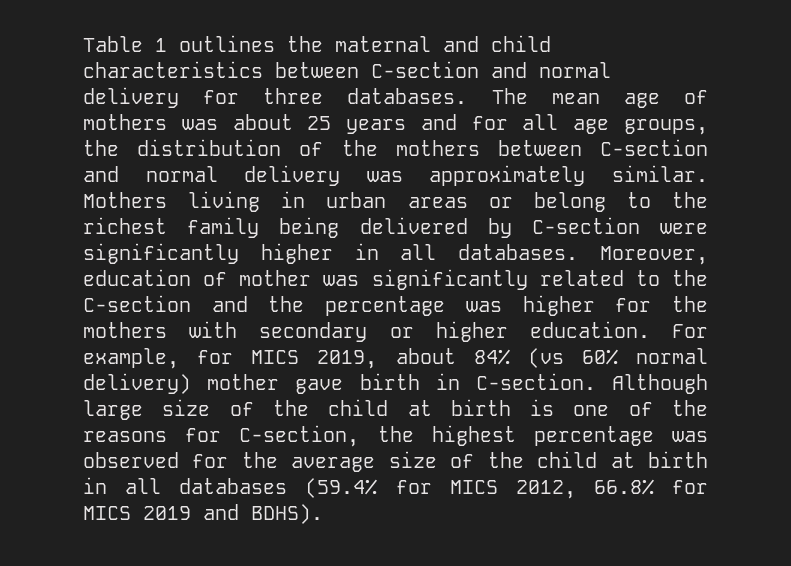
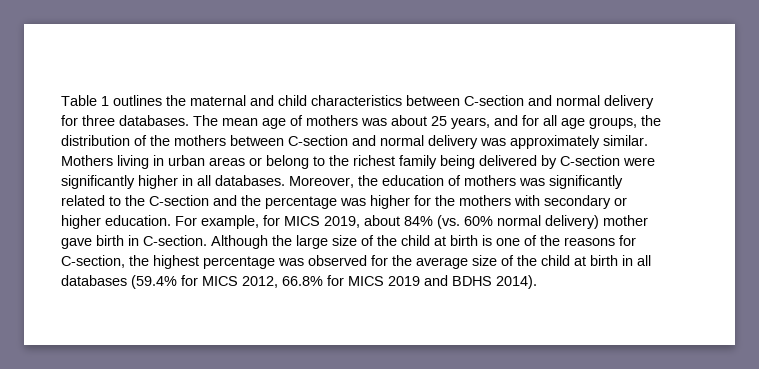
[346,119,407,134] years -> [451,117,490,129] years,
(708, 255) none -> [358,175,378,186] the
[239,270,312,286] mother -> [464,175,516,186] mothers
[527,348,564,368] (vs -> [437,215,460,229] (vs.
(709, 384) none -> [272,235,292,246] the
[251,504,323,524] BDHS). -> [452,275,537,289] BDHS 2014).

